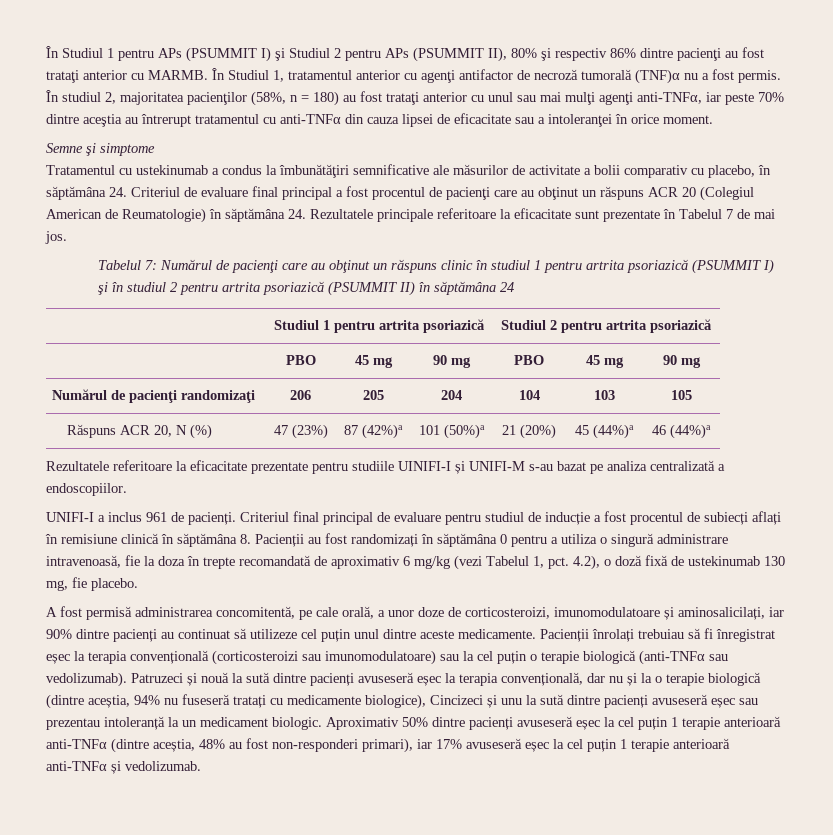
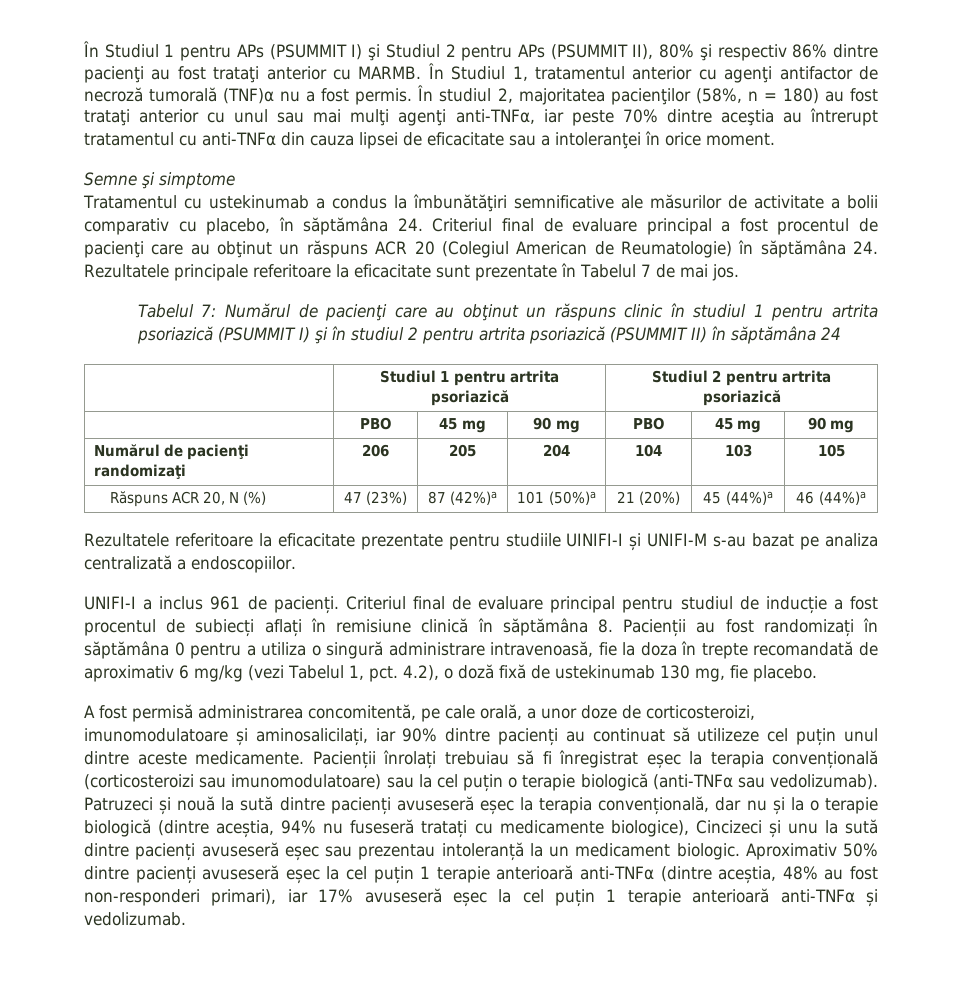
[184,186,278,197] de evaluare final -> [502,218,638,232] final de evaluare
[323,512,441,525] principal de evaluare -> [452,596,616,613] de evaluare principal

